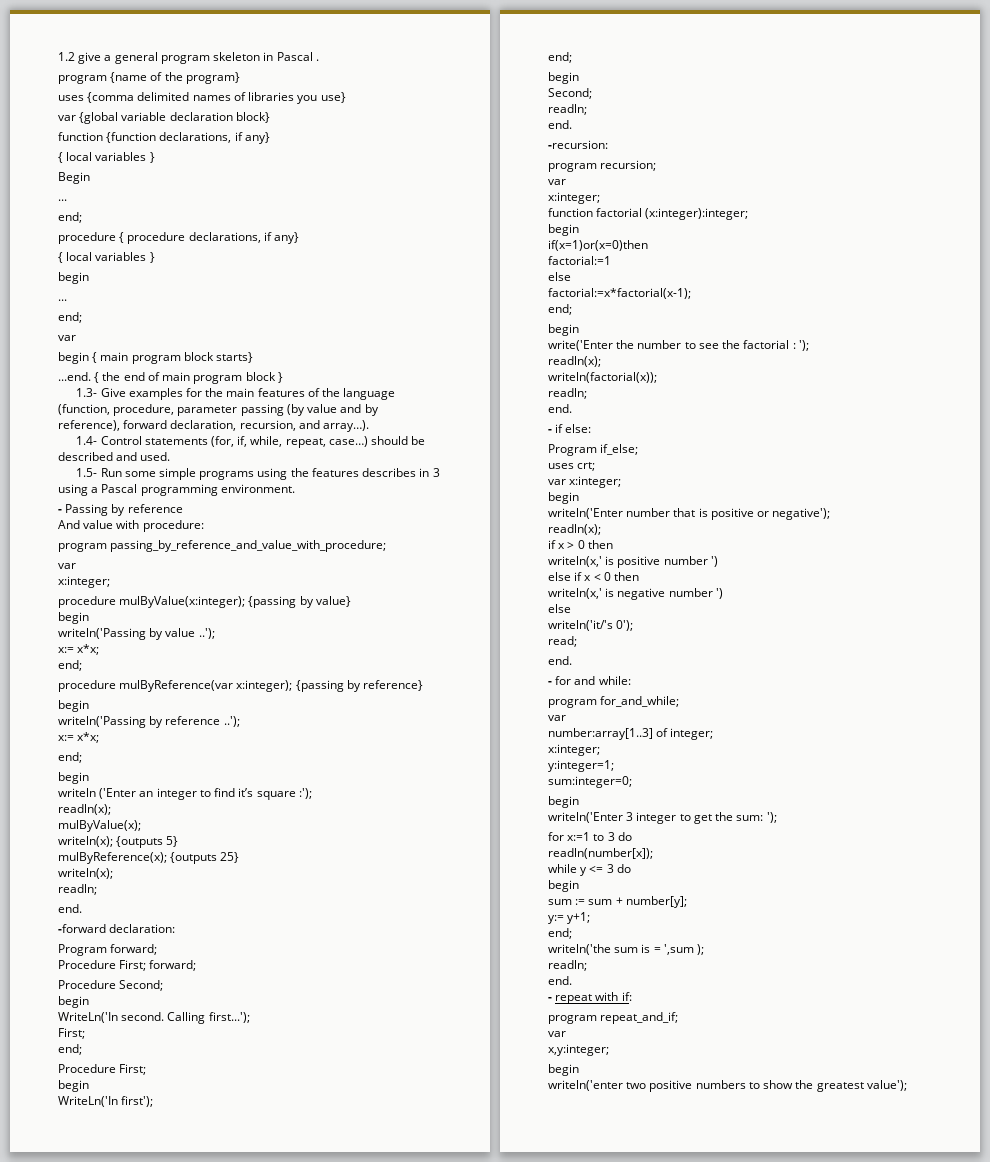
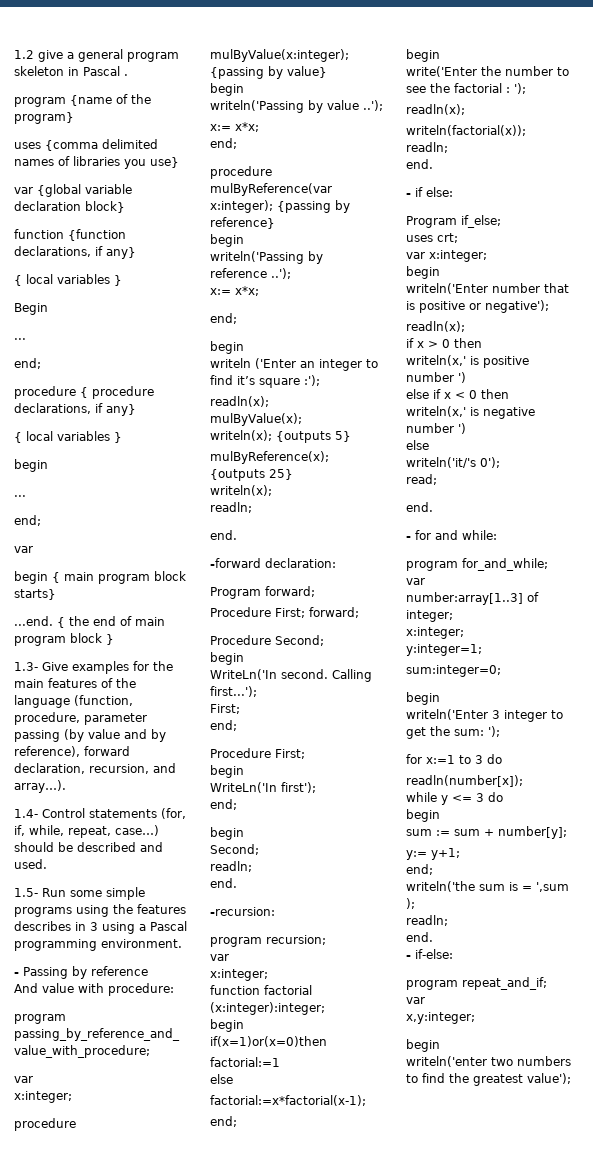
[555,992,632,1004] repeat with if: -> [415,949,453,959] if-else:
[649,1080,693,1092] positive -> (513, 1061) none
[763,1080,794,1089] show -> [422,1073,445,1083] find

